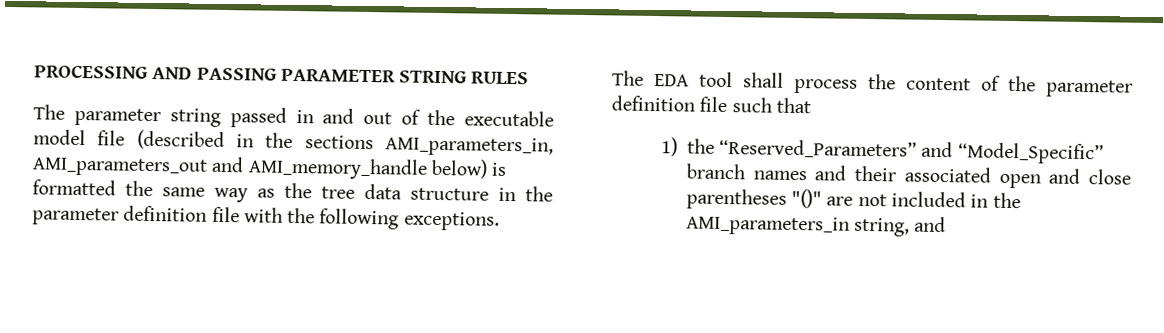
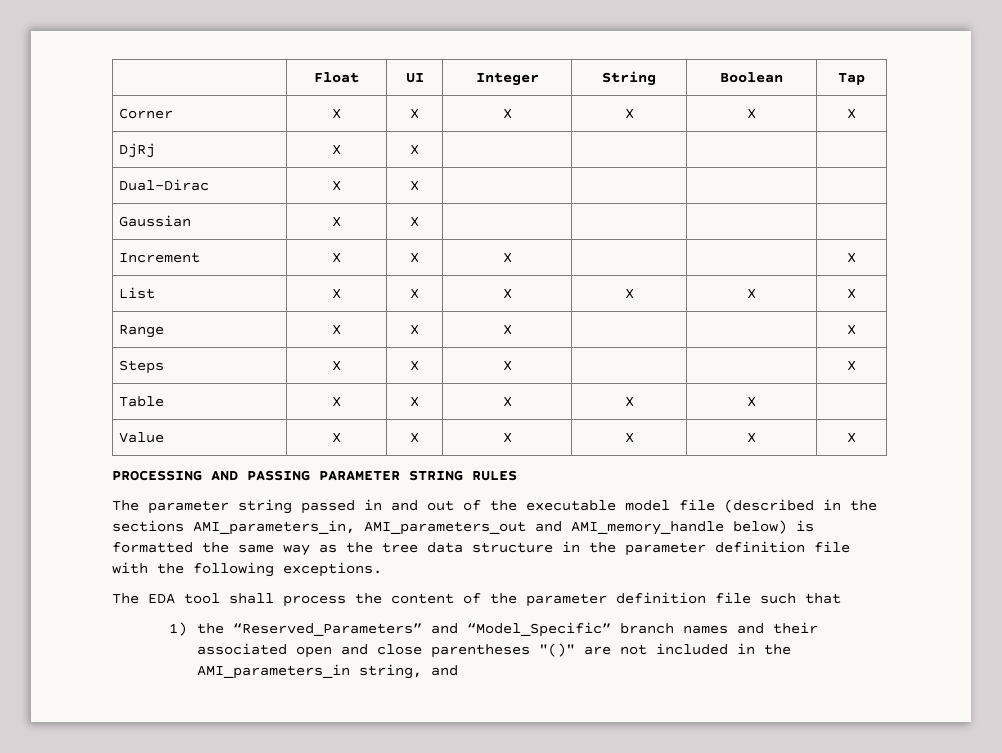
(34, 71) none -> [314,72,359,83] [405,73,424,83] [475,72,539,86] [602,71,656,86] [719,72,783,83] [838,73,865,85] [119,108,174,119] [332,108,341,119] [410,108,419,119] [502,108,512,119] [624,108,634,119] [746,108,756,119] [847,108,856,119] [119,143,156,158] [332,144,341,155] [410,144,419,155] [119,179,210,191] [332,180,341,191] [410,180,419,191] [119,215,192,227] [332,216,341,227] [410,216,419,227] [119,252,201,263] [332,252,341,263] [410,252,419,263] [502,252,512,263] [847,252,856,263] [119,287,156,299] [332,288,341,299] [410,288,419,299] [502,288,512,299] [624,288,634,299] [746,288,756,299] [847,288,856,299] [119,325,165,338] [332,324,341,335] [410,324,419,335] [502,324,512,335] [847,324,856,335] [119,360,165,374] [332,360,341,371] [410,360,419,371] [502,360,512,371] [847,360,856,371] [119,396,165,407] [332,396,341,407] [410,396,419,407] [502,396,512,407] [624,396,634,407] [746,396,756,407] [119,432,165,443] [332,432,341,443] [410,432,419,443] [502,432,512,443] [624,432,634,443] [746,432,756,443] [847,432,856,443] | Float | UI | Integer | String | Boolean | Tap // Corner | X | X | X | X | X | X // DjRj | X | X | | | | // Dual-Dirac | X | X | | | | // Gaussian | X | X | | | | // Increment | X | X | X | | | X // List | X | X | X | X | X | X // Range | X | X | X | | | X // Steps | X | X | X | | | X // Table | X | X | X | X | X | // Value | X | X | X | X | X | X //

